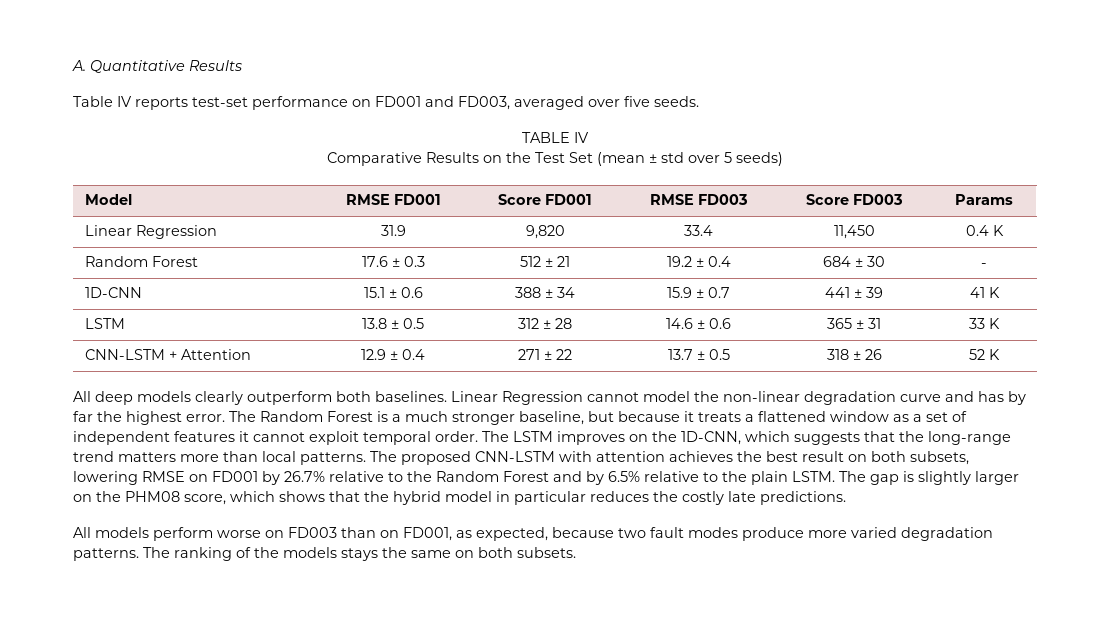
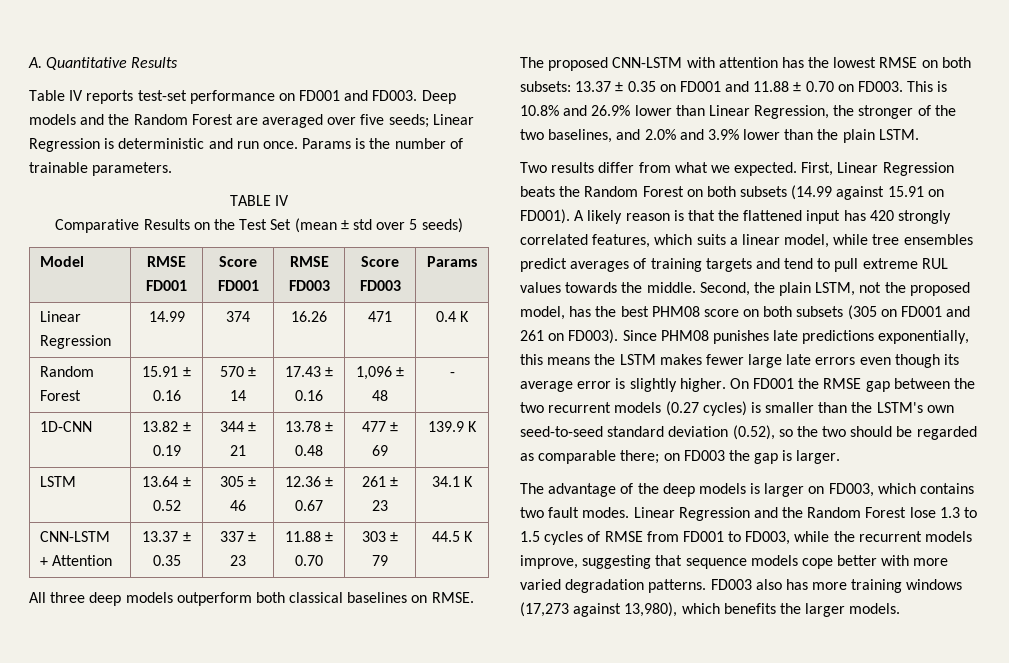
[458,96,699,110] FD003, averaged over five seeds. -> [372,90,456,104] [29,114,474,128] [29,138,463,152] [29,162,173,176] FD003. Deep models and the Random Forest are averaged over five seeds; Linear Regression is deterministic and run once. Params is the number of trainable parameters.
[380,225,406,236] [525,225,565,239] [684,225,713,236] [833,225,875,239] 31.9 | 9,820 | 33.4 | 11,450 -> [148,311,185,322] [225,311,250,322] [291,311,327,322] [368,311,392,322] 14.99 | 374 | 16.26 | 471
[361,256,425,267] [520,256,570,267] [666,256,731,267] [823,256,885,267] [981,263,987,267] [84,287,142,298] [363,287,423,298] [515,287,575,298] [667,287,730,298] [825,287,883,298] [969,287,1000,298] [84,318,125,329] [362,318,424,329] [518,318,572,329] [666,318,731,329] [827,318,881,329] [969,318,1000,329] [84,349,251,360] [361,349,425,360] [518,349,572,360] [667,349,730,360] [826,349,882,360] [969,349,985,360] 17.6 ± 0.3 | 512 ± 21 | 19.2 ± 0.4 | 684 ± 30 | - // 1D-CNN | 15.1 ± 0.6 | 388 ± 34 | 15.9 ± 0.7 | 441 ± 39 | 41 K // LSTM | 13.8 ± 0.5 | 312 ± 28 | 14.6 ± 0.6 | 365 ± 31 | 33 K // CNN-LSTM + Attention | 12.9 ± 0.4 | 271 ± 22 | 13.7 ± 0.5 | 318 ± 26 | 52 -> [142,366,191,377] [152,390,181,401] [219,366,257,377] [229,390,246,401] [284,366,334,377] [295,390,323,401] [355,366,405,380] [372,390,388,401] [449,372,455,377] [39,421,92,432] [142,421,191,432] [152,445,181,456] [219,421,257,432] [229,445,246,456] [284,421,334,432] [295,445,323,456] [361,421,399,432] [372,445,388,456] [427,421,478,432] [39,476,76,487] [142,476,191,487] [152,500,181,511] [219,476,257,487] [229,500,246,511] [284,476,334,487] [295,500,323,511] [361,476,399,487] [372,500,388,511] [431,476,474,487] [39,531,110,542] [39,555,112,566] [142,531,191,542] [152,555,181,566] [219,531,257,542] [229,555,246,566] [284,531,334,542] [295,555,323,566] [361,531,399,542] [372,555,388,566] [431,531,460,542] 15.91 ± 0.16 | 570 ± 14 | 17.43 ± 0.16 | 1,096 ± 48 | - // 1D-CNN | 13.82 ± 0.19 | 344 ± 21 | 13.78 ± 0.48 | 477 ± 69 | 139.9 K // LSTM | 13.64 ± 0.52 | 305 ± 46 | 12.36 ± 0.67 | 261 ± 23 | 34.1 K // CNN-LSTM + Attention | 13.37 ± 0.35 | 337 ± 23 | 11.88 ± 0.70 | 303 ± 79 | 44.5
[95,391,243,405] deep models clearly -> [50,592,173,606] three deep models
[375,391,1026,405] [73,411,967,425] [73,431,1011,445] [73,451,366,465] baselines. Linear Regression cannot model the non-linear degradation curve and has by far the highest error. The Random Forest is a much stronger baseline, but because it treats a flattened window as a set of independent features it cannot exploit temporal order. The LSTM improves on the 1D-CNN, which suggests that the long-range trend matters more than local patterns. -> [289,592,474,603] classical baselines on RMSE.
[669,451,969,465] [73,471,1019,485] [73,491,846,505] [73,527,993,541] [73,547,576,561] achieves the best result on both subsets, lowering RMSE on FD001 by 26.7% relative to the Random Forest and by 6.5% relative to the plain LSTM. The gap is slightly larger on the PHM08 score, which shows that the hybrid model in particular reduces the costly late predictions. // All models perform worse on FD003 than on FD001, as expected, because two fault modes produce more varied degradation patterns. The ranking of the models stays the same on both subsets. -> [781,57,971,68] [520,81,948,92] [520,105,956,119] [520,129,919,143] [520,162,954,176] [520,185,944,200] [520,209,952,224] [520,234,973,248] [520,258,948,272] [520,282,970,296] [520,305,971,320] [520,329,970,344] [520,354,960,368] [520,378,976,392] [520,401,954,416] [520,425,977,440] [520,450,841,464] [520,483,975,497] [520,507,978,521] [520,531,973,545] [520,555,949,569] [520,579,963,593] [520,602,901,617] has the lowest RMSE on both subsets: 13.37 ± 0.35 on FD001 and 11.88 ± 0.70 on FD003. This is 10.8% and 26.9% lower than Linear Regression, the stronger of the two baselines, and 2.0% and 3.9% lower than the plain LSTM. // Two results differ from what we expected. First, Linear Regression beats the Random Forest on both subsets (14.99 against 15.91 on FD001). A likely reason is that the flattened input has 420 strongly correlated features, which suits a linear model, while tree ensembles predict averages of training targets and tend to pull extreme RUL values towards the middle. Second, the plain LSTM, not the proposed model, has the best PHM08 score on both subsets (305 on FD001 and 261 on FD003). Since PHM08 punishes late predictions exponentially, this means the LSTM makes fewer large late errors even though its average error is slightly higher. On FD001 the RMSE gap between the two recurrent models (0.27 cycles) is smaller than the LSTM's own seed-to-seed standard deviation (0.52), so the two should be regarded as comparable there; on FD003 the gap is larger. // The advantage of the deep models is larger on FD003, which contains two fault modes. Linear Regression and the Random Forest lose 1.3 to 1.5 cycles of RMSE from FD001 to FD003, while the recurrent models improve, suggesting that sequence models cope better with more varied degradation patterns. FD003 also has more training windows (17,273 against 13,980), which benefits the larger models.

